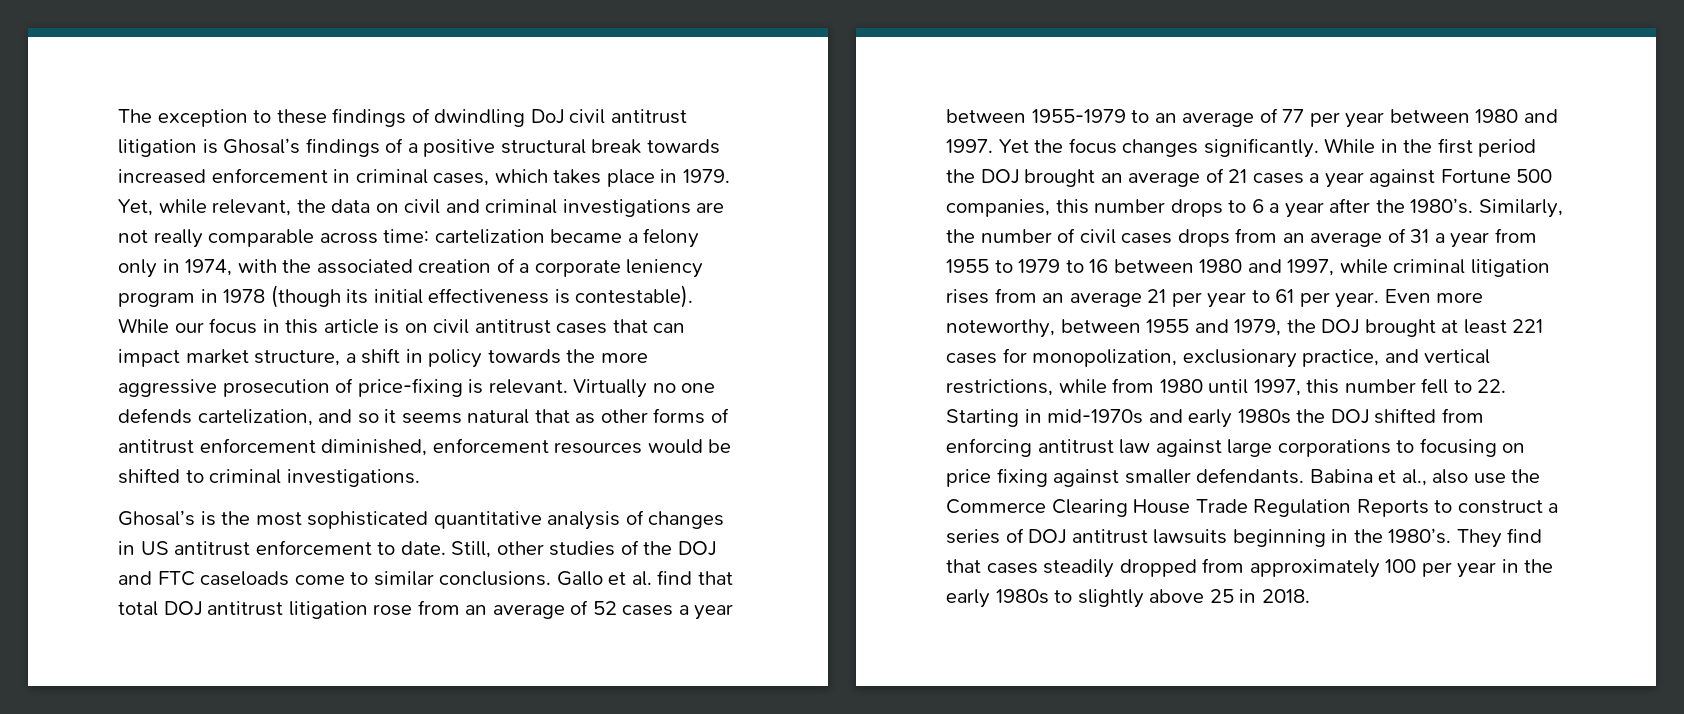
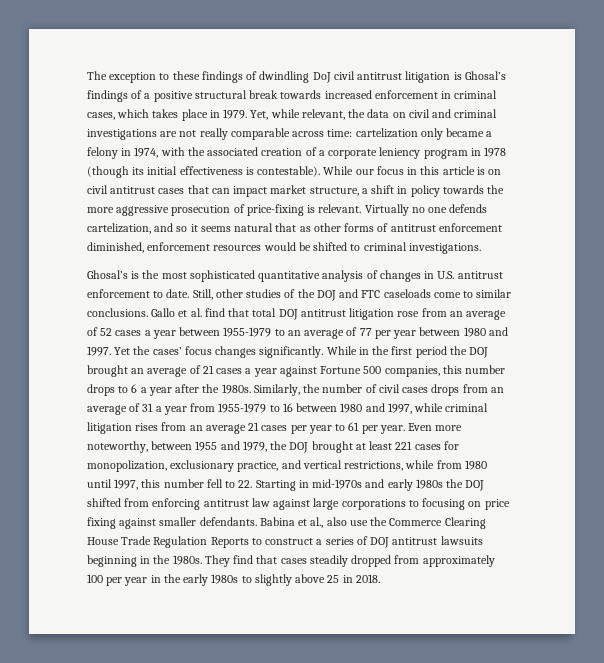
(545, 236) none -> [420,128,443,140] only
[118,259,157,278] only -> (118, 153) none
[140,541,169,555] US -> [437,271,455,279] U.S.
(1064, 146) none -> [152,347,182,355] cases’
[1410,198,1474,214] 1980’s. -> [221,384,251,394] 1980s.
[946,259,1061,273] 1955 to 1979 -> [218,403,267,413] 1955-1979
(1167, 296) none -> [261,425,288,431] cases
[1388,528,1452,544] 1980’s. -> [172,555,202,565] 1980s.

